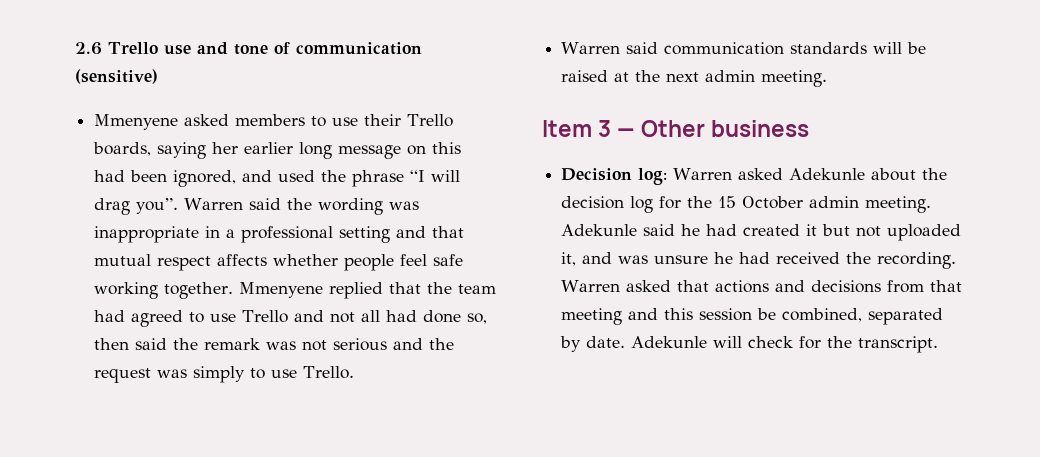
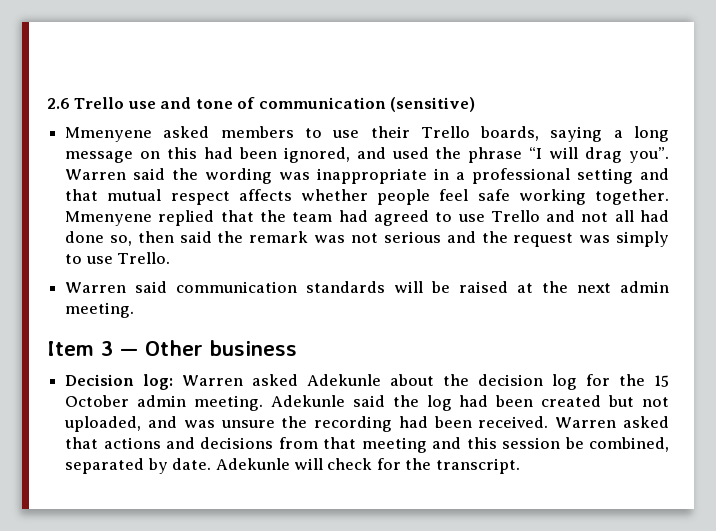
[212,142,294,154] her earlier -> [613,130,623,138] a
[681,224,962,241] [561,252,957,269] he had created it but not uploaded it, and was unsure he had received the recording. -> [392,395,669,411] [64,416,549,432] the log had been created but not uploaded, and was unsure the recording had been received.

